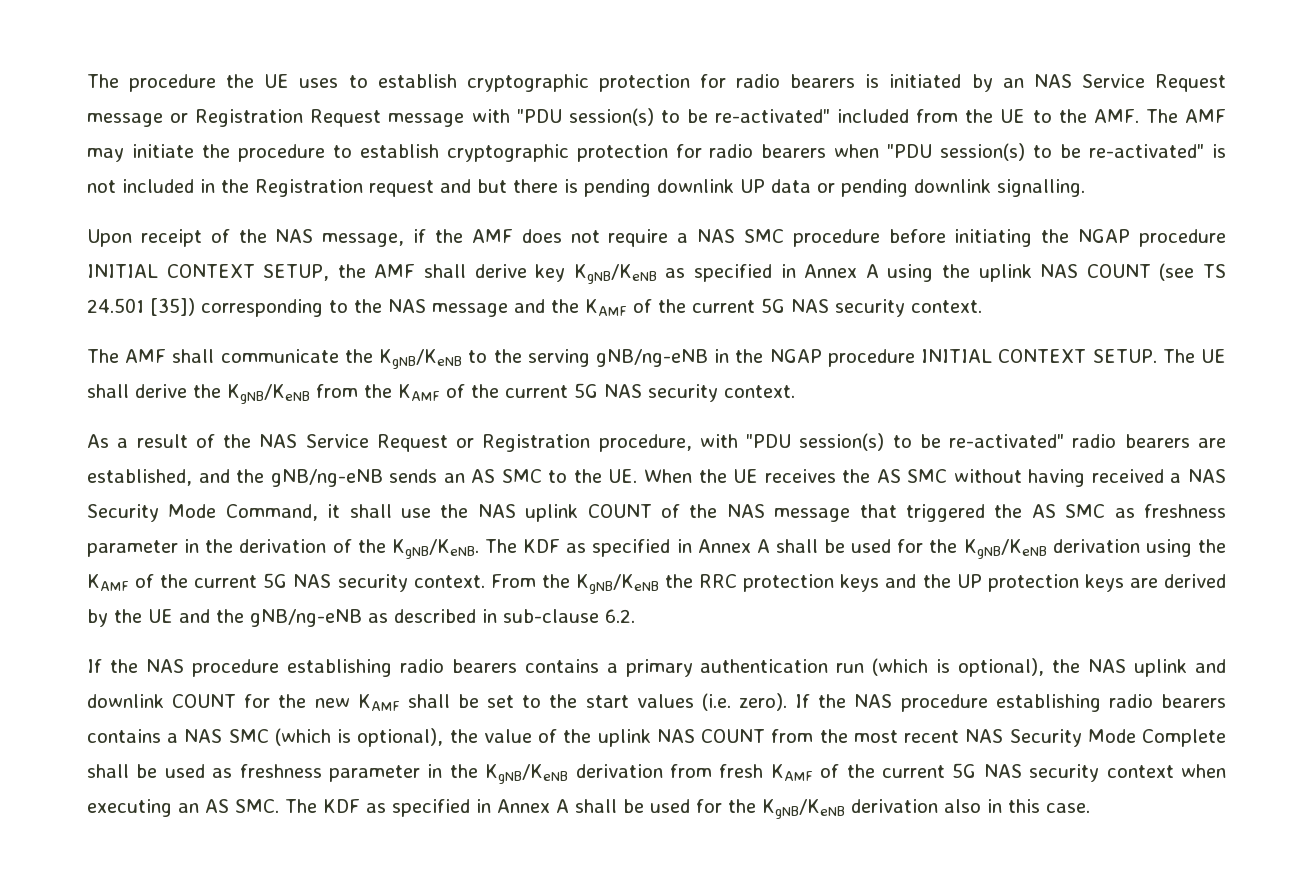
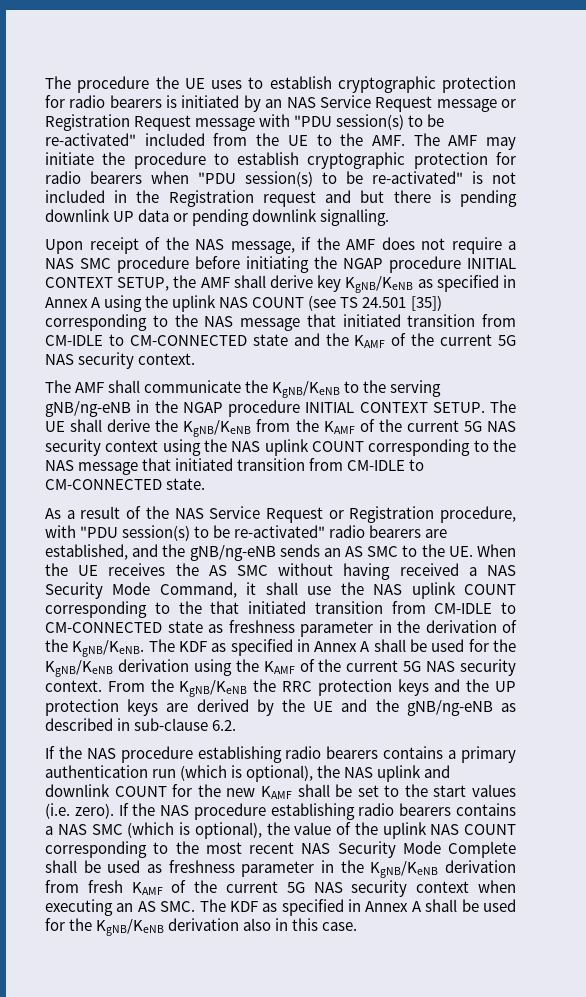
(508, 310) none -> [306,314,516,327] [45,334,288,346] that initiated transition from CM-IDLE to CM-CONNECTED state
[724,385,795,398] context. -> [105,439,516,456] [45,458,425,475] [45,478,206,490] context using the NAS uplink COUNT corresponding to the NAS message that initiated transition from CM-IDLE to CM-CONNECTED state.
[660,504,1106,522] of the NAS message that triggered the AS SMC -> [45,601,516,618] [45,621,203,633] corresponding to the that initiated transition from CM-IDLE to CM-CONNECTED state
[771,729,814,743] from -> [45,841,169,858] corresponding to

